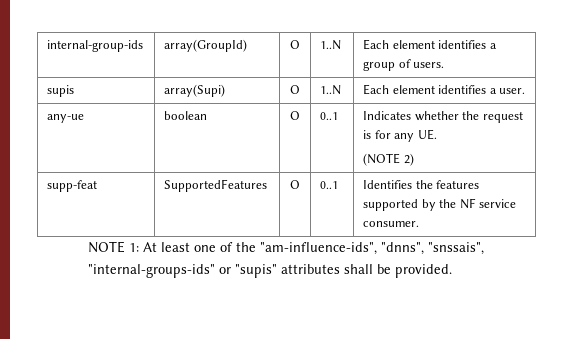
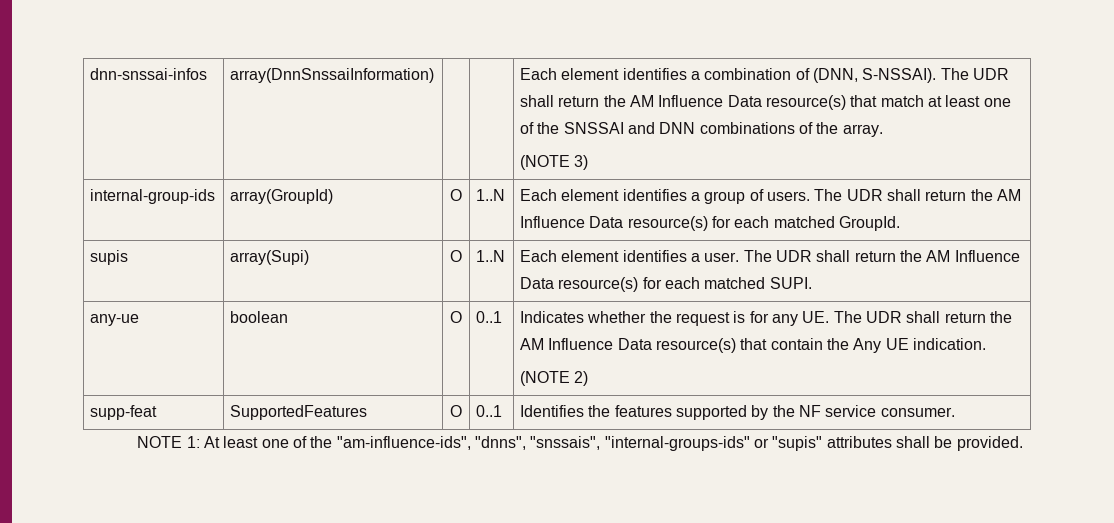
(47, 46) none -> [90,68,208,80] [230,68,435,83] [520,68,1009,83] [520,95,1011,110] [520,122,883,137] [520,155,589,170] dnn-snssai-infos | array(DnnSnssaiInformation) | | | Each element identifies a combination of (DNN, S-NSSAI). The UDR shall return the AM Influence Data resource(s) that match at least one of the SNSSAI and DNN combinations of the array. // (NOTE 3) //
(445, 65) none -> [814,189,1021,201] [520,216,900,231] The UDR shall return the AM Influence Data resource(s) for each matched GroupId.
(526, 91) none -> [743,250,1020,262] [520,277,812,292] The UDR shall return the AM Influence Data resource(s) for each matched SUPI.
(437, 134) none -> [833,311,1012,323] [520,338,986,353] The UDR shall return the AM Influence Data resource(s) that contain the Any UE indication.

